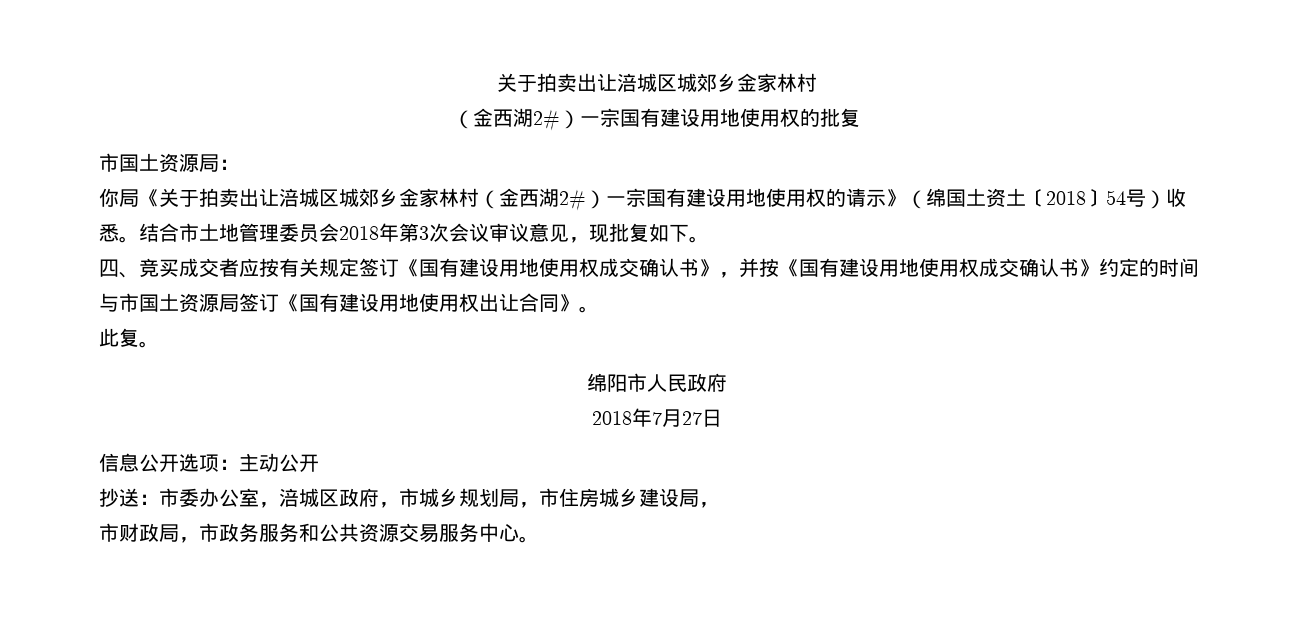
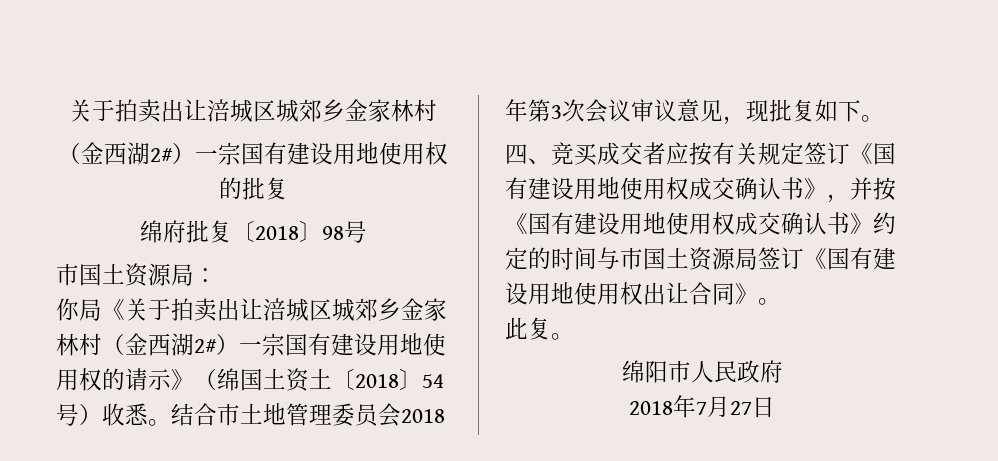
(860, 117) none -> [139,220,367,243] // 绵府批复〔2018〕98号
[99,453,319,472] [99,488,719,508] [99,523,539,543] // 信息公开选项：主动公开 // 抄送：市委办公室，涪城区政府，市城乡规划局，市住房城乡建设局， // 市财政局，市政务服务和公共资源交易服务中心。 -> (775, 407) none

